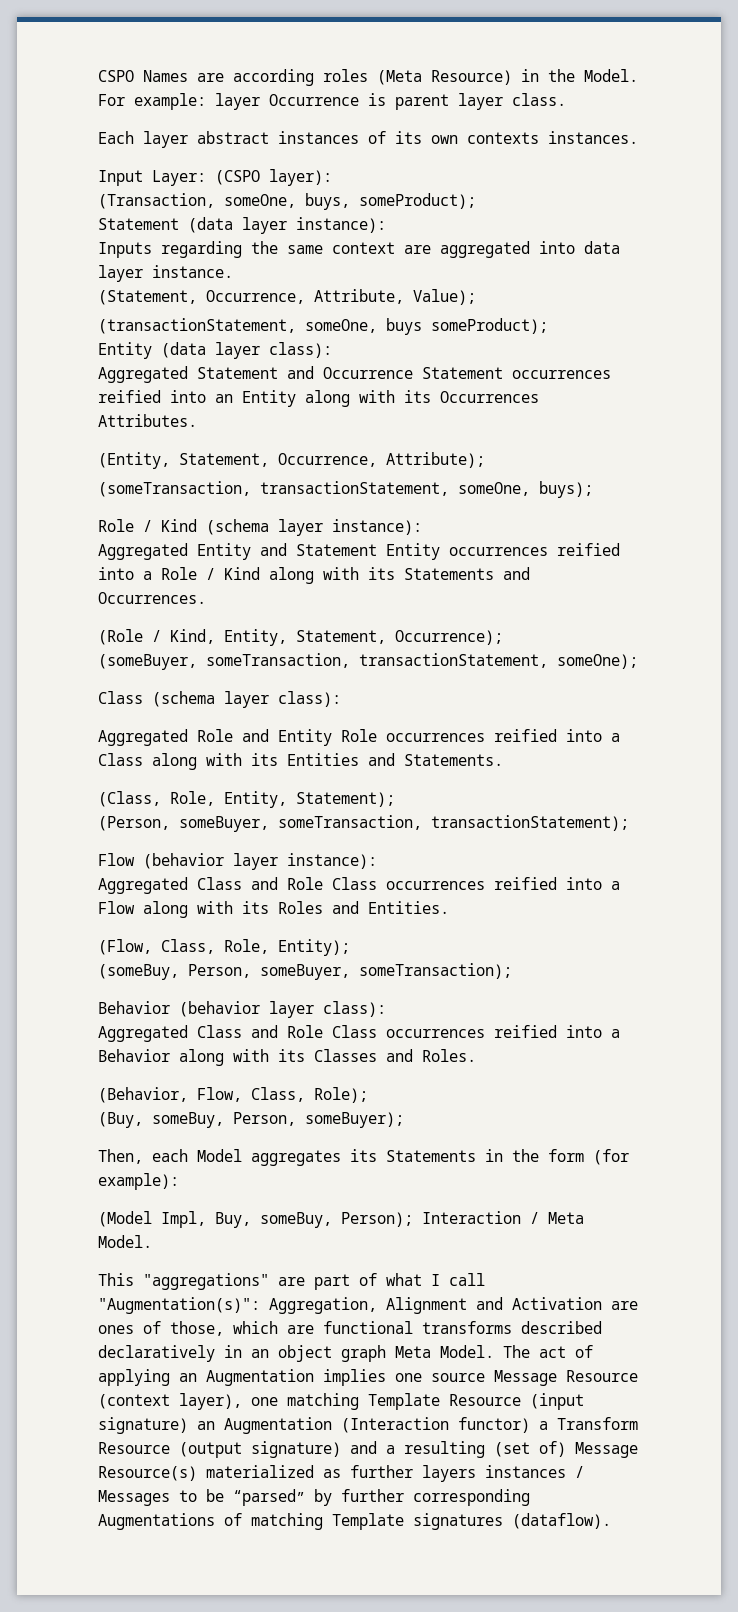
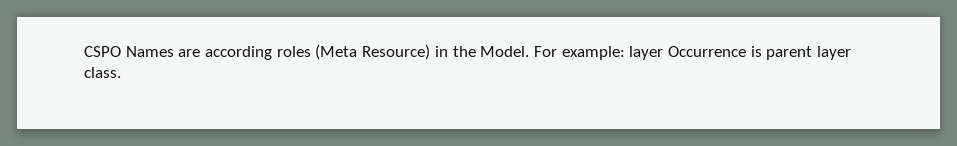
[98,131,638,148] [98,169,332,186] [98,193,476,210] [98,217,386,234] [98,241,620,258] [98,265,233,282] [98,289,476,305] [98,318,548,335] [98,342,332,359] [98,366,611,383] [98,390,539,407] [98,414,197,427] [98,452,485,469] [98,481,593,498] [98,519,422,536] [98,543,620,560] [98,567,530,584] [98,592,206,604] [98,629,503,646] [98,653,638,670] [98,691,341,708] [98,729,620,746] [98,753,503,770] [98,791,395,808] [98,815,629,832] [98,853,377,870] [98,877,620,894] [98,901,449,918] [98,939,350,956] [98,963,512,980] [98,1001,386,1018] [98,1025,620,1042] [98,1049,476,1066] [98,1087,368,1103] [98,1112,404,1128] [98,1149,629,1166] [98,1173,179,1190] [98,1211,584,1228] [98,1235,152,1248] [98,1273,485,1290] [98,1297,638,1314] [98,1321,602,1336] [98,1345,593,1362] [98,1369,638,1386] [98,1393,584,1410] [98,1417,638,1434] [98,1441,638,1458] [98,1465,584,1482] [98,1489,530,1506] [98,1513,611,1530] // Each layer abstract instances of its own contexts instances. // Input Layer: (CSPO layer): // (Transaction, someOne, buys, someProduct); // Statement (data layer instance): // Inputs regarding the same context are aggregated into data layer instance. // (Statement, Occurrence, Attribute, Value); // (transactionStatement, someOne, buys someProduct); // Entity (data layer class): // Aggregated Statement and Occurrence Statement occurrences reified into an Entity along with its Occurrences Attributes. // (Entity, Statement, Occurrence, Attribute); // (someTransaction, transactionStatement, someOne, buys); // Role / Kind (schema layer instance): // Aggregated Entity and Statement Entity occurrences reified into a Role / Kind along with its Statements and Occurrences. // (Role / Kind, Entity, Statement, Occurrence); // (someBuyer, someTransaction, transactionStatement, someOne); // Class (schema layer class): // Aggregated Role and Entity Role occurrences reified into a Class along with its Entities and Statements. // (Class, Role, Entity, Statement); // (Person, someBuyer, someTransaction, transactionStatement); // Flow (behavior layer instance): // Aggregated Class and Role Class occurrences reified into a Flow along with its Roles and Entities. // (Flow, Class, Role, Entity); // (someBuy, Person, someBuyer, someTransaction); // Behavior (behavior layer class): // Aggregated Class and Role Class occurrences reified into a Behavior along with its Classes and Roles. // (Behavior, Flow, Class, Role); // (Buy, someBuy, Person, someBuyer); // Then, each Model aggregates its Statements in the form (for example): // (Model Impl, Buy, someBuy, Person); Interaction / Meta Model. // This "aggregations" are part of what I call "Augmentation(s)": Aggregation, Alignment and Activation are ones of those, which are functional transforms described declaratively in an object graph Meta Model. The act of applying an Augmentation implies one source Message Resource (context layer), one matching Template Resource (input signature) an Augmentation (Interaction functor) a Transform Resource (output signature) and a resulting (set of) Message Resource(s) materialized as further layers instances / Messages to be “parsed” by further corresponding Augmentations of matching Template signatures (dataflow). -> (121, 72) none

